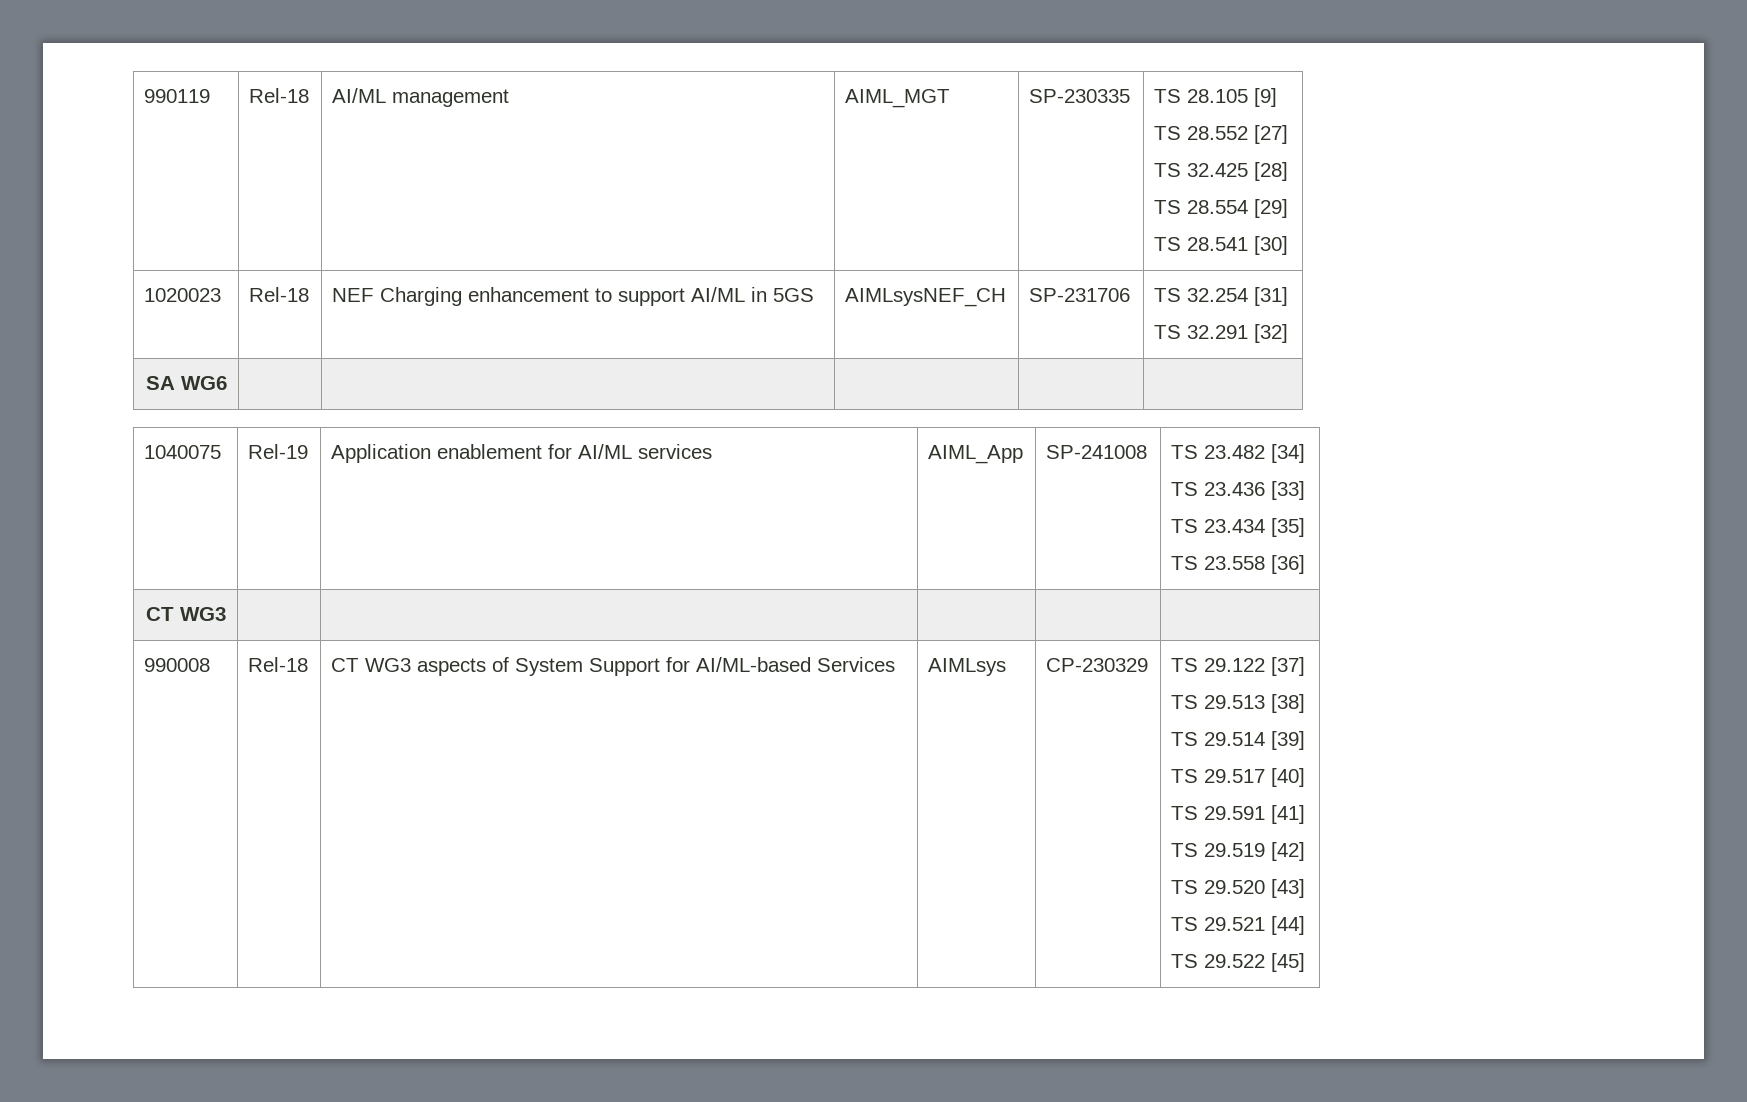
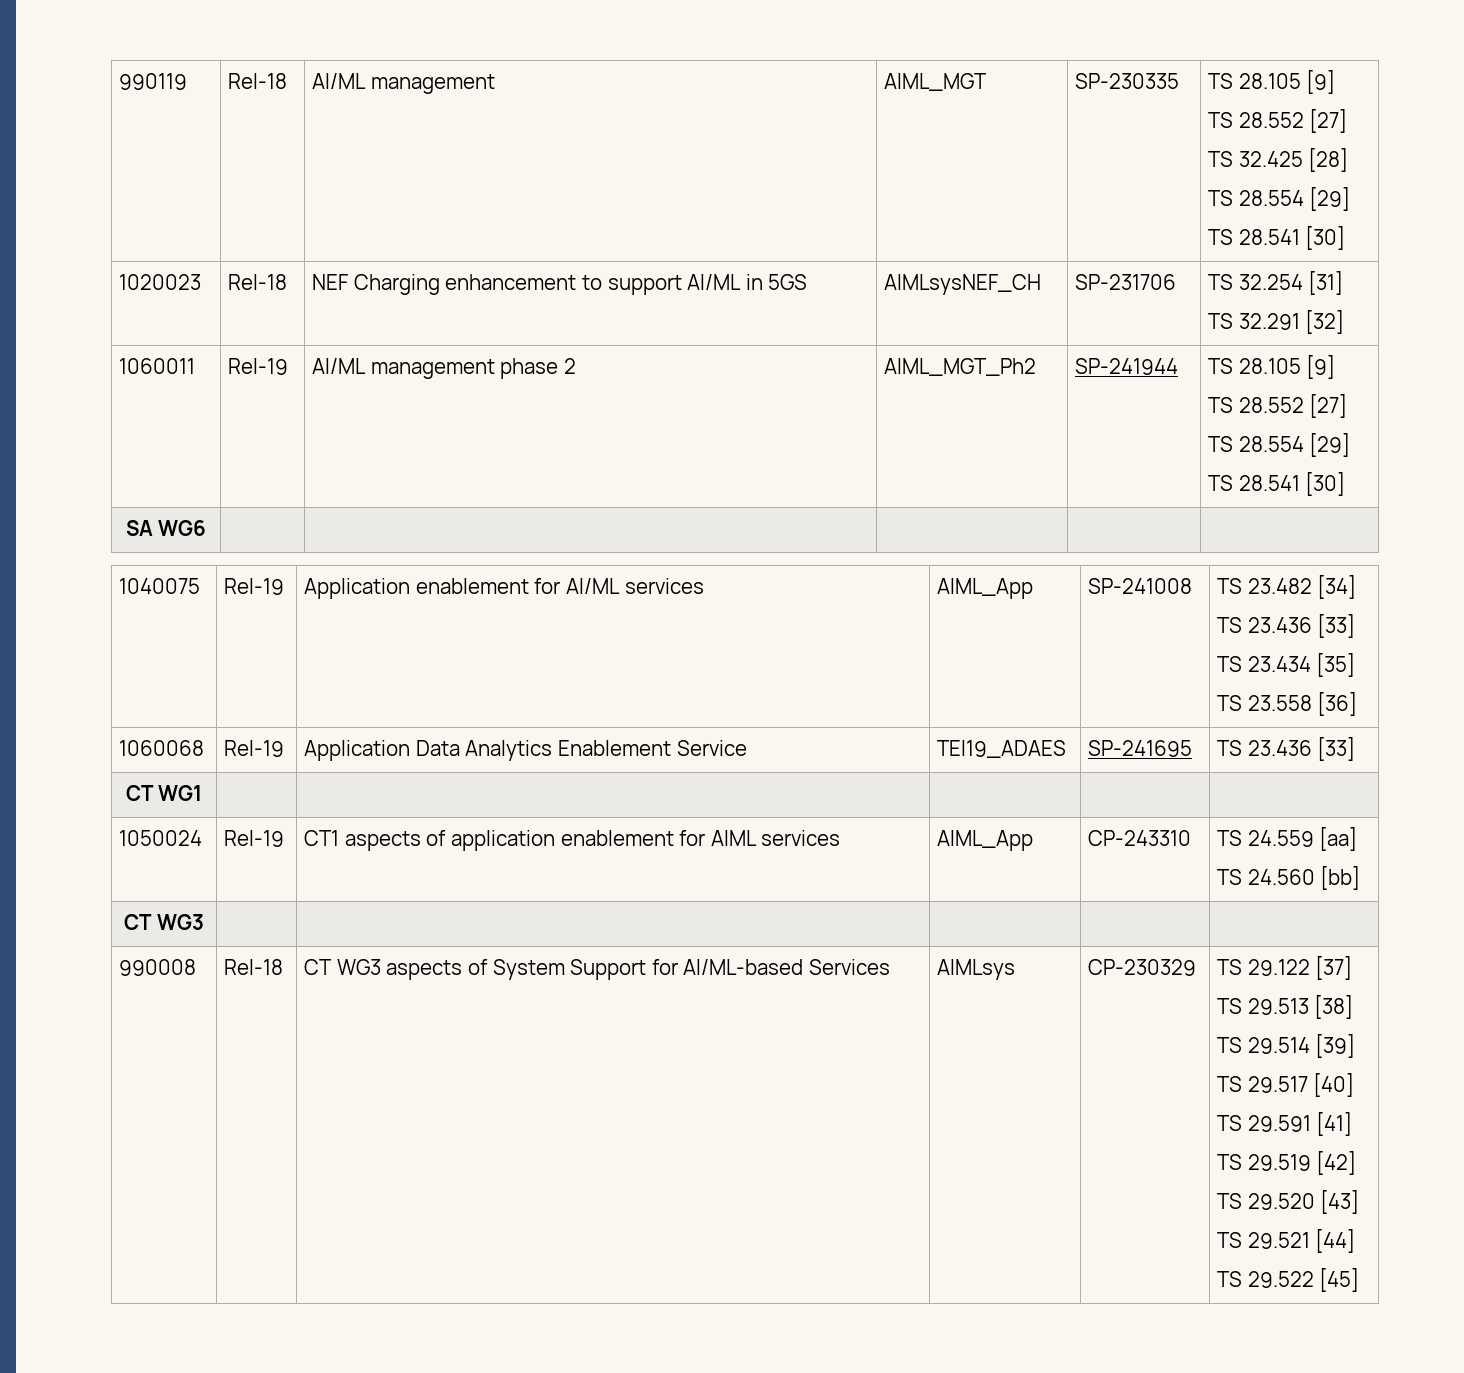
(1289, 333) none -> [119,358,196,374] [228,358,289,375] [312,358,576,379] [884,358,1037,376] [1075,358,1179,375] [1208,355,1336,379] [1208,394,1348,418] [1208,433,1351,457] [1208,472,1346,496] // 1060011 | Rel-19 | AI/ML management phase 2 | AIML_MGT_Ph2 | SP-241944 | TS 28.105 [9] // TS 28.552 [27] // TS 28.554 [29] // TS 28.541 [30]
(1306, 564) none -> [119,740,205,756] [224,740,285,757] [304,740,747,761] [937,740,1067,758] [1088,740,1193,757] [1217,737,1356,761] [125,785,203,801] [119,830,203,846] [224,830,285,847] [304,830,841,851] [937,830,1034,851] [1088,830,1192,846] [1217,827,1358,851] [1217,866,1361,890] // 1060068 | Rel-19 | Application Data Analytics Enablement Service | TEI19_ADAES | SP-241695 | TS 23.436 [33] // CT WG1 | | | | | // 1050024 | Rel-19 | CT1 aspects of application enablement for AIML services | AIML_App | CP-243310 | TS 24.559 [aa] // TS 24.560 [bb]

